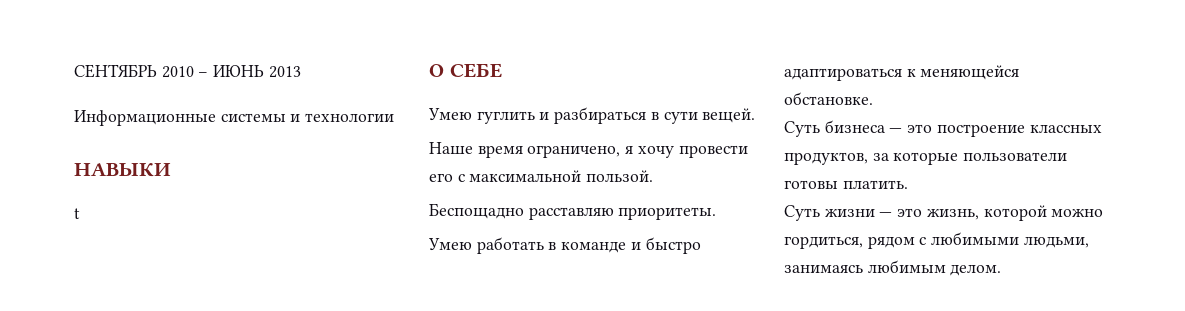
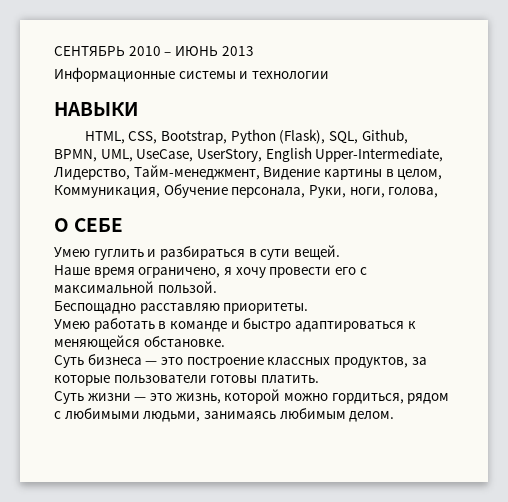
[74,208,80,219] t -> [84,129,408,144] [54,147,444,162] [54,165,443,180] [54,184,439,198] HTML, CSS, Bootstrap, Python (Flask), SQL, Github, BPMN, UML, UseCase, UserStory, English Upper-Intermediate, Лидерство, Тайм-менеджмент, Видение картины в целом, Коммуникация, Обучение персонала, Руки, ноги, голова,

